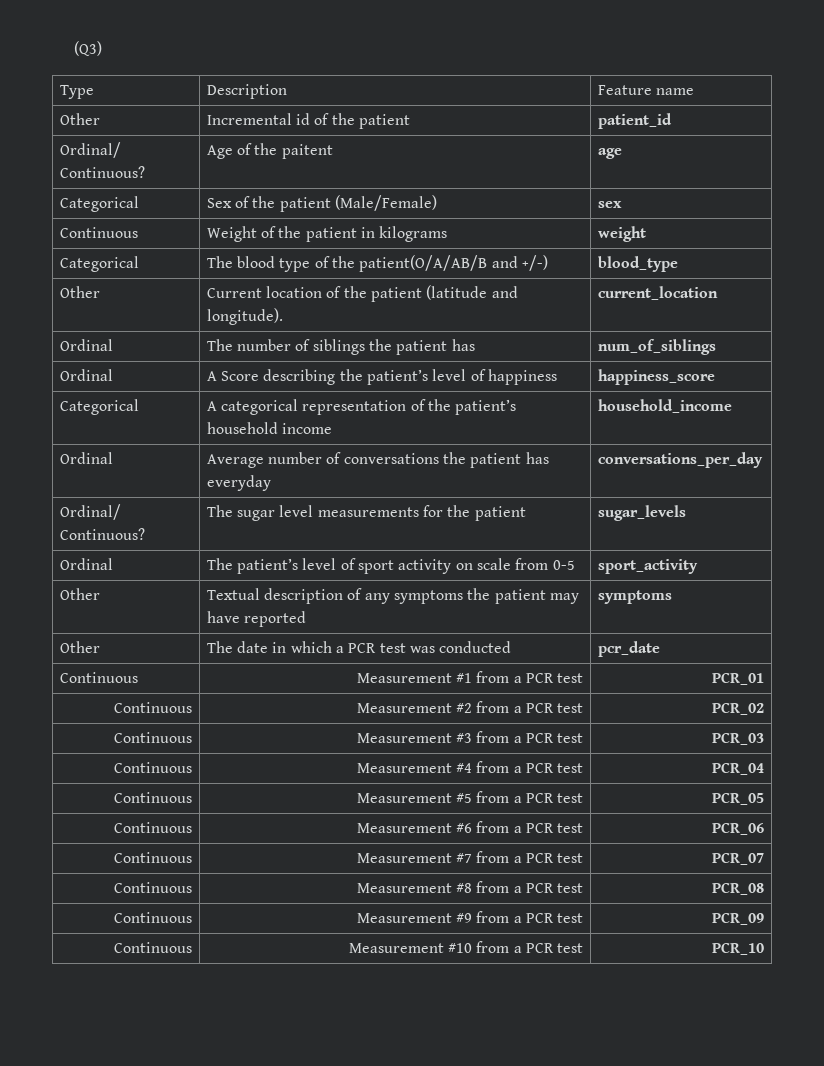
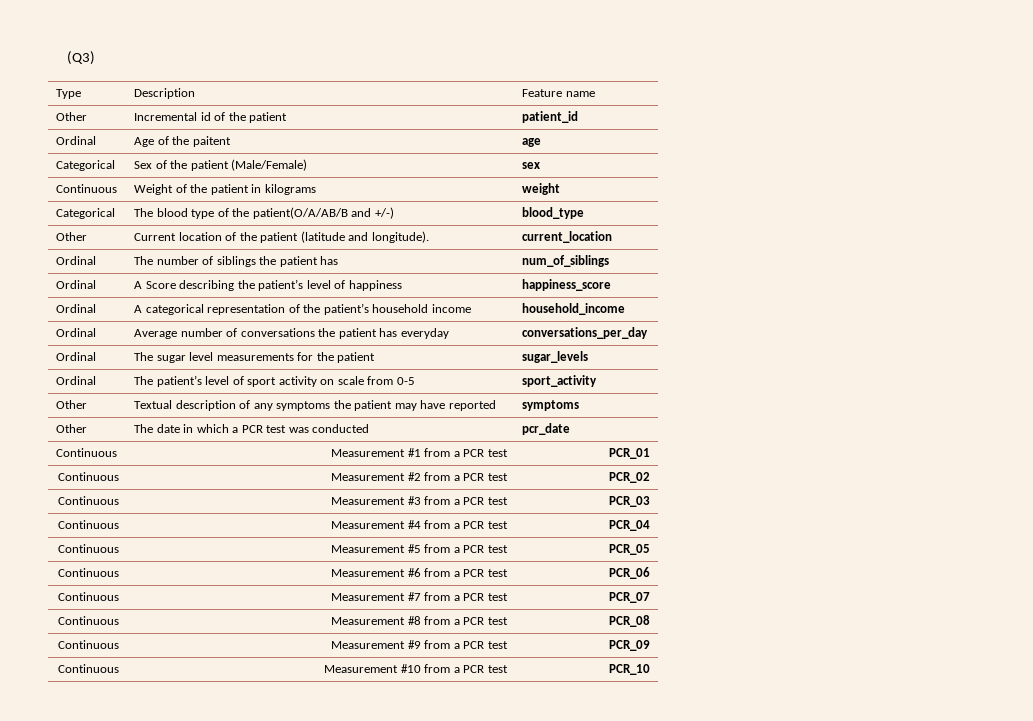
[59,142,121,158] [59,166,145,178] Ordinal/ Continuous? -> [56,136,97,145] Ordinal
[59,399,139,415] Categorical -> [56,304,97,313] Ordinal
[59,504,121,520] [59,528,145,540] Ordinal/ Continuous? -> [56,352,97,361] Ordinal

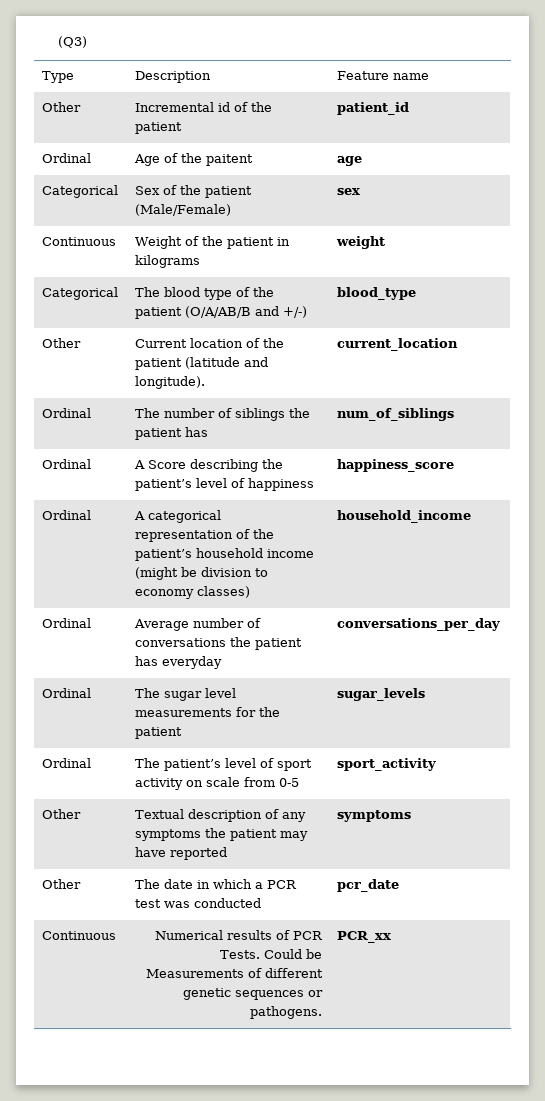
[252,207,348,219] patient(O/A/AB/B -> [135,306,252,319] patient (O/A/AB/B
(471, 308) none -> [135,567,269,580] [135,586,251,599] (might be division to economy classes)
[331,448,508,457] [608,448,650,459] [57,472,119,481] [331,472,508,481] [608,472,650,483] [57,496,119,505] [331,496,508,505] [608,496,650,507] [57,520,119,529] [331,520,508,529] [608,520,650,531] [57,544,119,553] [331,544,508,553] [608,544,650,555] [57,568,119,577] [331,568,508,577] [608,567,650,579] [57,592,119,601] [331,592,508,601] [608,592,650,603] [57,616,119,625] [331,616,508,625] [608,615,650,627] [57,640,119,649] [331,640,508,649] [608,640,650,651] [57,664,119,673] [324,664,508,673] [608,664,650,675] Measurement #1 from a PCR test | PCR_01 // Continuous | Measurement #2 from a PCR test | PCR_02 // Continuous | Measurement #3 from a PCR test | PCR_03 // Continuous | Measurement #4 from a PCR test | PCR_04 // Continuous | Measurement #5 from a PCR test | PCR_05 // Continuous | Measurement #6 from a PCR test | PCR_06 // Continuous | Measurement #7 from a PCR test | PCR_07 // Continuous | Measurement #8 from a PCR test | PCR_08 // Continuous | Measurement #9 from a PCR test | PCR_09 // Continuous | Measurement #10 from a PCR test | PCR_10 -> [154,930,323,940] [219,949,322,959] [145,968,323,978] [182,988,323,1000] [249,1006,322,1019] [337,931,392,943] Numerical results of PCR Tests. Could be Measurements of different genetic sequences or pathogens. | PCR_xx

